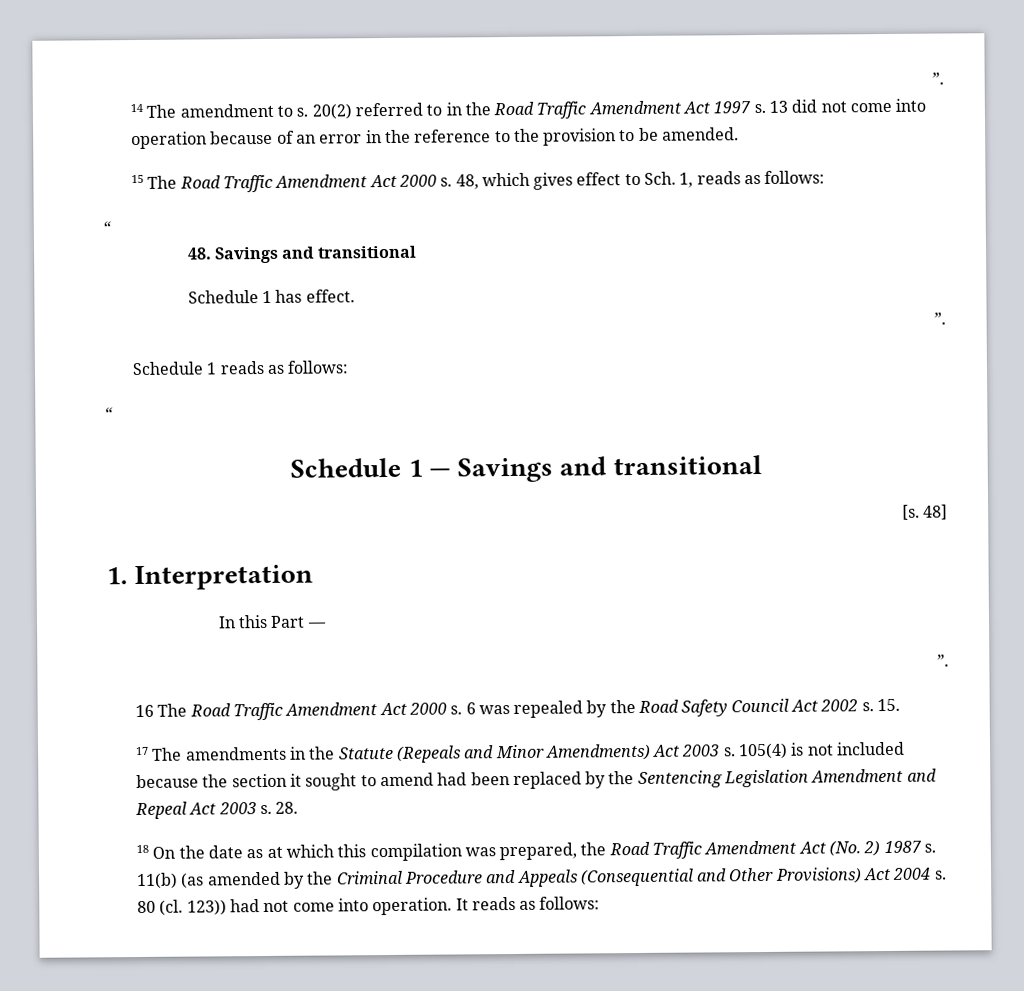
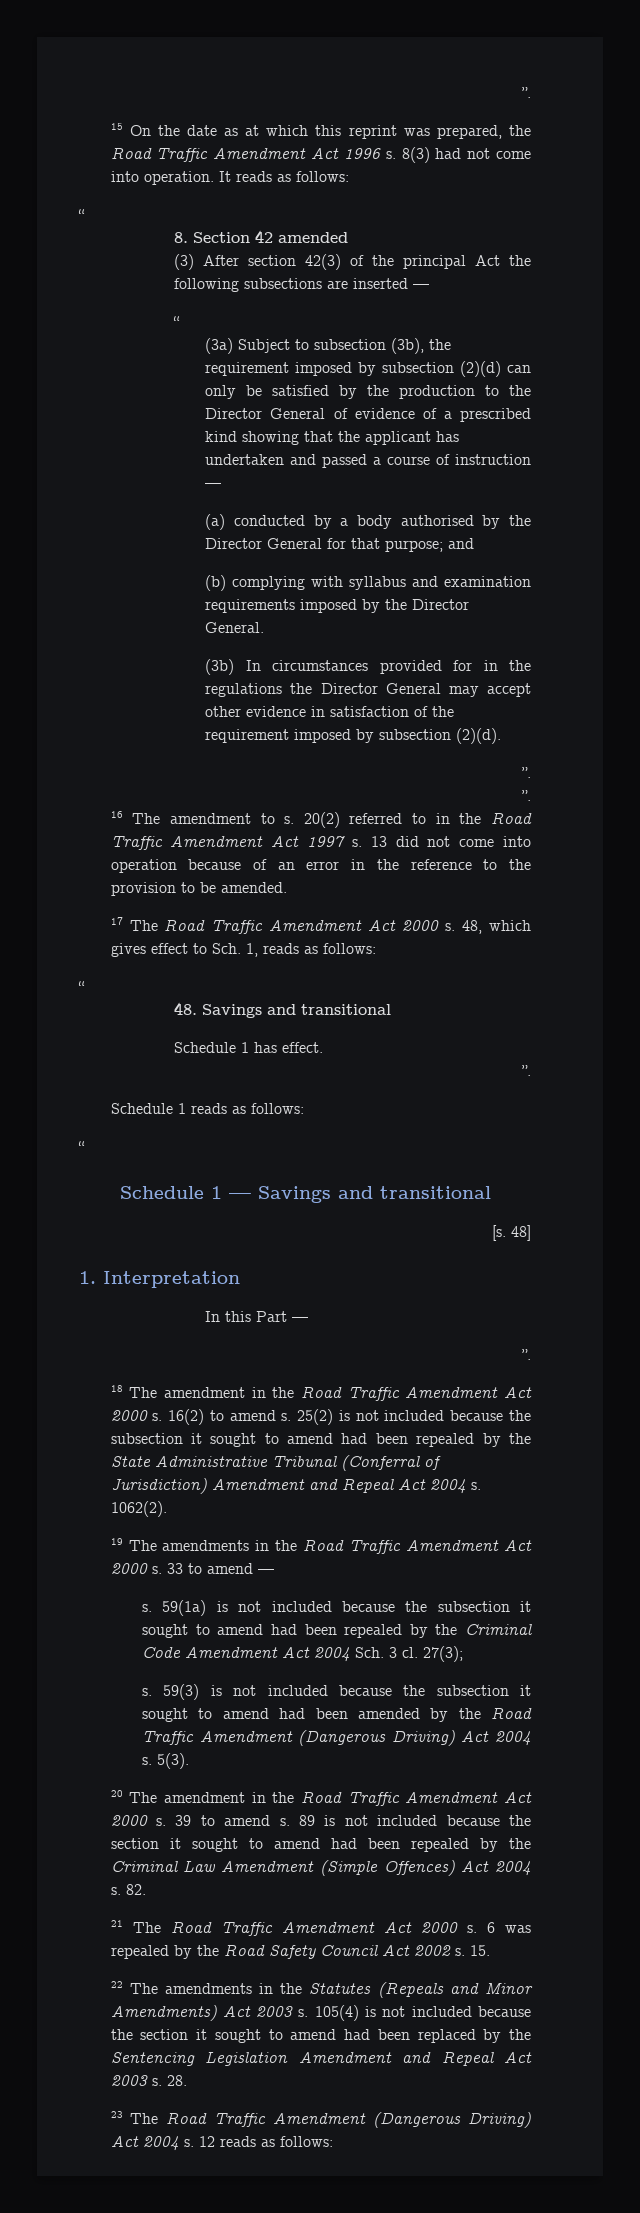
[932,72,944,85] [129,103,143,113] ”. // 14 -> [522,87,531,98] [110,123,531,139] [110,147,532,163] [110,171,349,185] [78,209,85,220] [173,230,348,243] [173,254,531,270] [173,278,429,292] [172,316,180,327] [205,338,452,354] [205,361,531,377] [205,385,531,399] [205,408,531,422] [205,431,460,445] [205,454,531,468] [205,483,222,488] [205,514,531,530] [205,538,475,552] [205,575,531,591] [205,599,470,613] [205,622,265,633] [205,659,531,675] [205,683,531,697] [205,706,455,717] [205,728,502,744] [522,767,531,778] [522,790,531,801] [110,811,123,818] ”. // 15 On the date as at which this reprint was prepared, the Road Traffic Amendment Act 1996 s. 8(3) had not come into operation. It reads as follows: // “ // 8. Section 42 amended // (3) After section 42(3) of the principal Act the following subsections are inserted — // “ // (3a) Subject to subsection (3b), the requirement imposed by subsection (2)(d) can only be satisfied by the production to the Director General of evidence of a prescribed kind showing that the applicant has undertaken and passed a course of instruction — // (a) conducted by a body authorised by the Director General for that purpose; and // (b) complying with syllabus and examination requirements imposed by the Director General. // (3b) In circumstances provided for in the regulations the Director General may accept other evidence in satisfaction of the requirement imposed by subsection (2)(d). // ”. // ”. // 16
[130,174,144,184] 15 -> [110,917,123,925] 17
[134,704,154,718] 16 -> [110,1385,532,1401] [110,1409,531,1425] [110,1433,531,1447] [110,1455,441,1471] [110,1478,481,1494] [110,1501,167,1517] [110,1538,532,1554] [110,1563,274,1574] [142,1600,531,1616] [142,1624,532,1638] [142,1646,464,1662] [142,1684,531,1700] [142,1707,532,1722] [142,1730,531,1746] [142,1753,190,1769] [110,1790,532,1806] [110,1815,531,1826] [110,1838,531,1852] [110,1860,531,1876] [110,1884,146,1895] [110,1920,123,1927] 18 The amendment in the Road Traffic Amendment Act 2000 s. 16(2) to amend s. 25(2) is not included because the subsection it sought to amend had been repealed by the State Administrative Tribunal (Conferral of Jurisdiction) Amendment and Repeal Act 2004 s. 1062(2). // 19 The amendments in the Road Traffic Amendment Act 2000 s. 33 to amend — // s. 59(1a) is not included because the subsection it sought to amend had been repealed by the Criminal Code Amendment Act 2004 Sch. 3 cl. 27(3); // s. 59(3) is not included because the subsection it sought to amend had been amended by the Road Traffic Amendment (Dangerous Driving) Act 2004 s. 5(3). // 20 The amendment in the Road Traffic Amendment Act 2000 s. 39 to amend s. 89 is not included because the section it sought to amend had been repealed by the Criminal Law Amendment (Simple Offences) Act 2004 s. 82. // 21
[135,746,394,761] 17 The amendments in the Statute -> [110,1981,372,1994] 22 The amendments in the Statutes
[135,840,937,862] [136,867,947,890] [136,897,469,916] 18 On the date as at which this compilation was prepared, the Road Traffic Amendment Act (No. 2) 1987 s. 11(b) (as amended by the Criminal Procedure and Appeals (Consequential and Other Provisions) Act 2004 s. 80 (cl. 123)) had not come into operation. It -> [110,2111,531,2128] [110,2136,215,2151] 23 The Road Traffic Amendment (Dangerous Driving) Act 2004 s. 12

